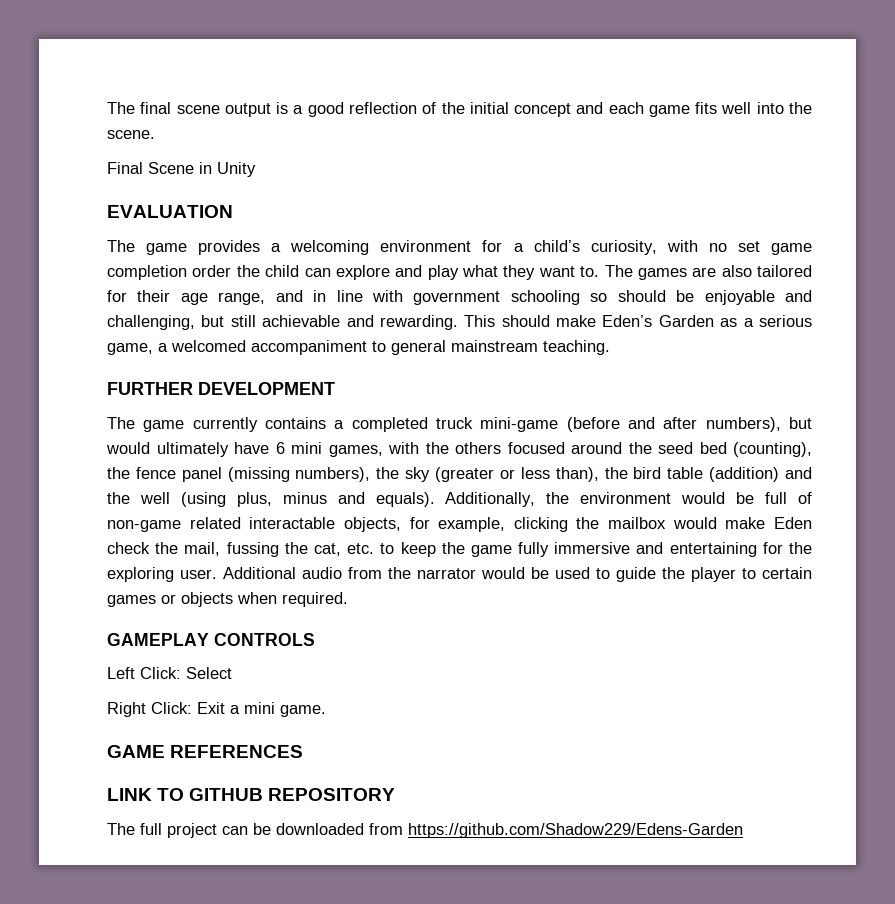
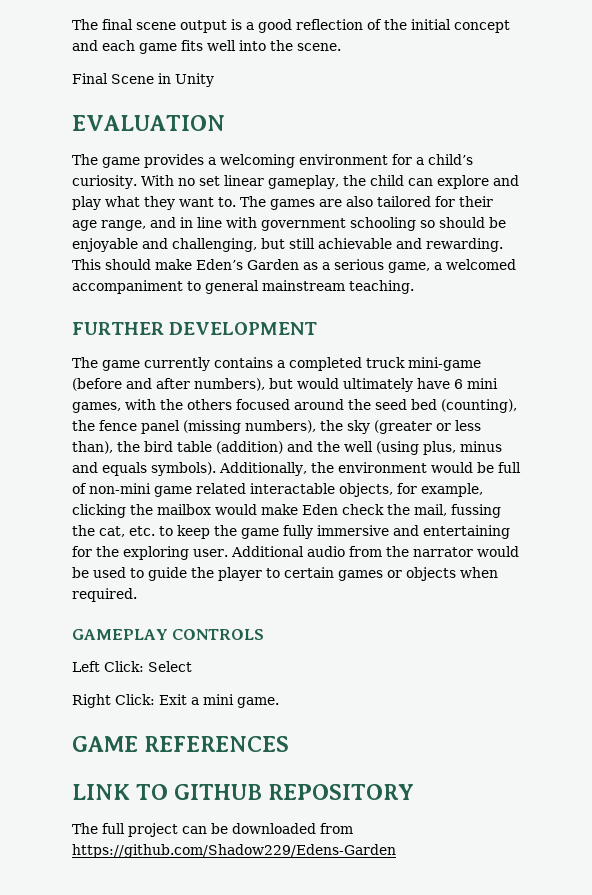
[590,240,813,255] [107,265,232,280] curiosity, with no set game completion order -> [72,175,339,189] curiosity. With no set linear gameplay,
[375,492,435,507] equals). -> [102,462,216,476] equals symbols).
[107,520,181,532] non-game -> [89,483,192,497] non-mini game

